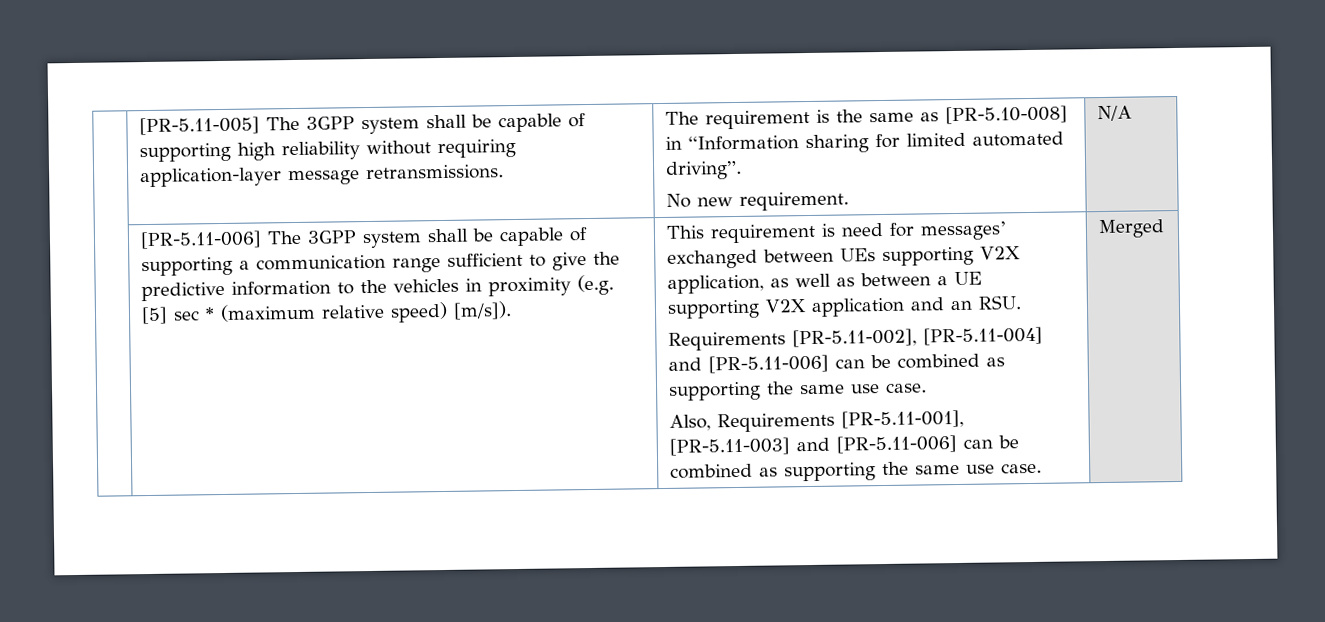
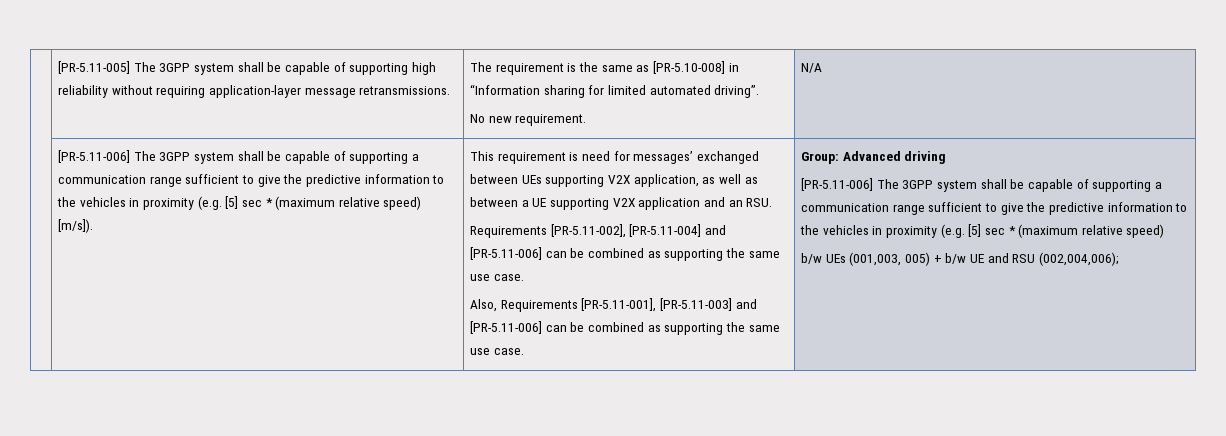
[1097,219,1165,239] Merged -> [801,151,947,164] [801,178,1162,192] [801,202,1188,215] [800,224,1165,238] [801,252,1119,266] Group: Advanced driving // [PR-5.11-006] The 3GPP system shall be capable of supporting a communication range sufficient to give the predictive information to the vehicles in proximity (e.g. [5] sec * (maximum relative speed) // b/w UEs (001,003, 005) + b/w UE and RSU (002,004,006);

